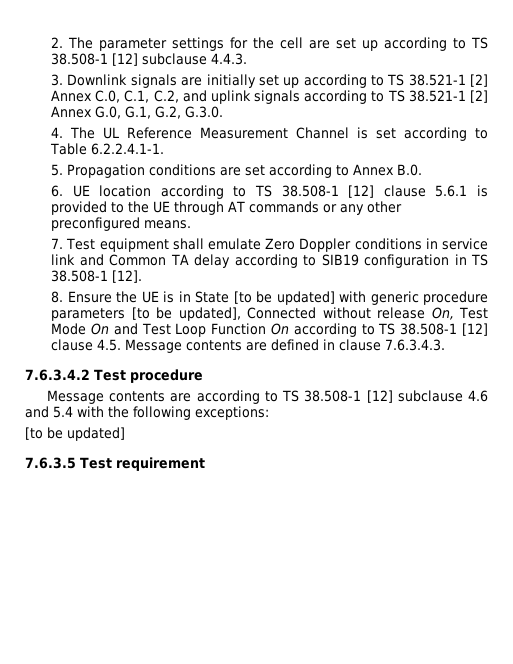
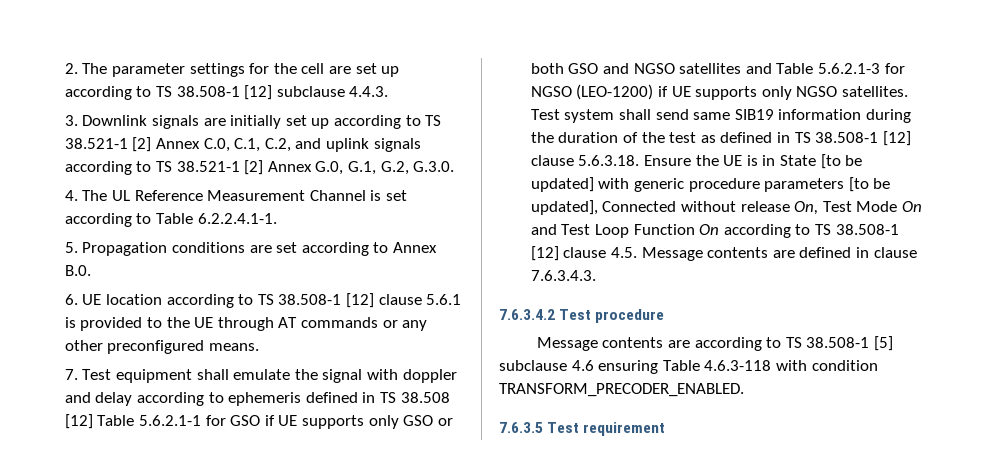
[265,238,488,252] [51,254,488,268] [51,270,143,283] [51,291,64,303] Zero Doppler conditions in service link and Common TA delay according to SIB19 configuration in TS 38.508-1 [12]. // 8. -> [294,369,457,383] [64,392,450,406] [64,414,453,429] [530,63,905,74] [530,84,908,100] [530,109,911,123] [530,131,911,146] [530,155,640,166] the signal with doppler and delay according to ephemeris defined in TS 38.508 [12] Table 5.6.2.1-1 for GSO if UE supports only GSO or both GSO and NGSO satellites and Table 5.6.2.1-3 for NGSO (LEO-1200) if UE supports only NGSO satellites. Test system shall send same SIB19 information during the duration of the test as defined in TS 38.508-1 [12] clause 5.6.3.18.
[366,390,393,403] [12] -> [873,336,893,351] [5]
[25,406,269,420] [25,427,125,441] and 5.4 with the following exceptions: // [to be updated] -> [598,360,878,374] [499,383,744,397] ensuring Table 4.6.3-118 with condition TRANSFORM_PRECODER_ENABLED.

